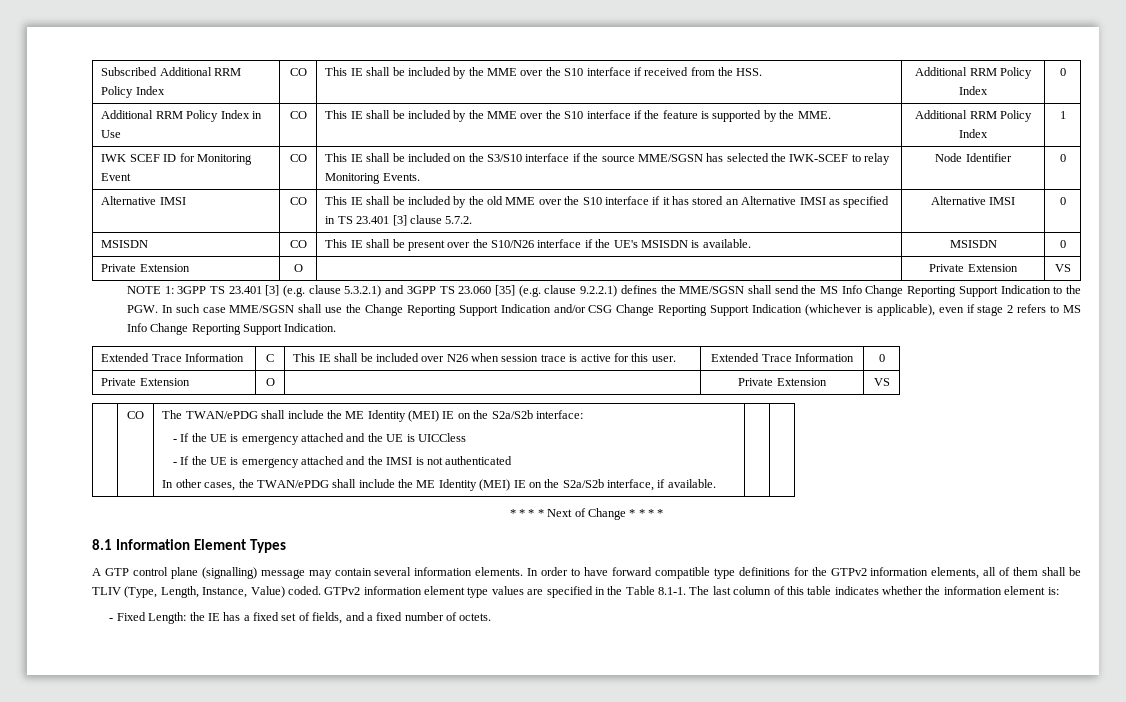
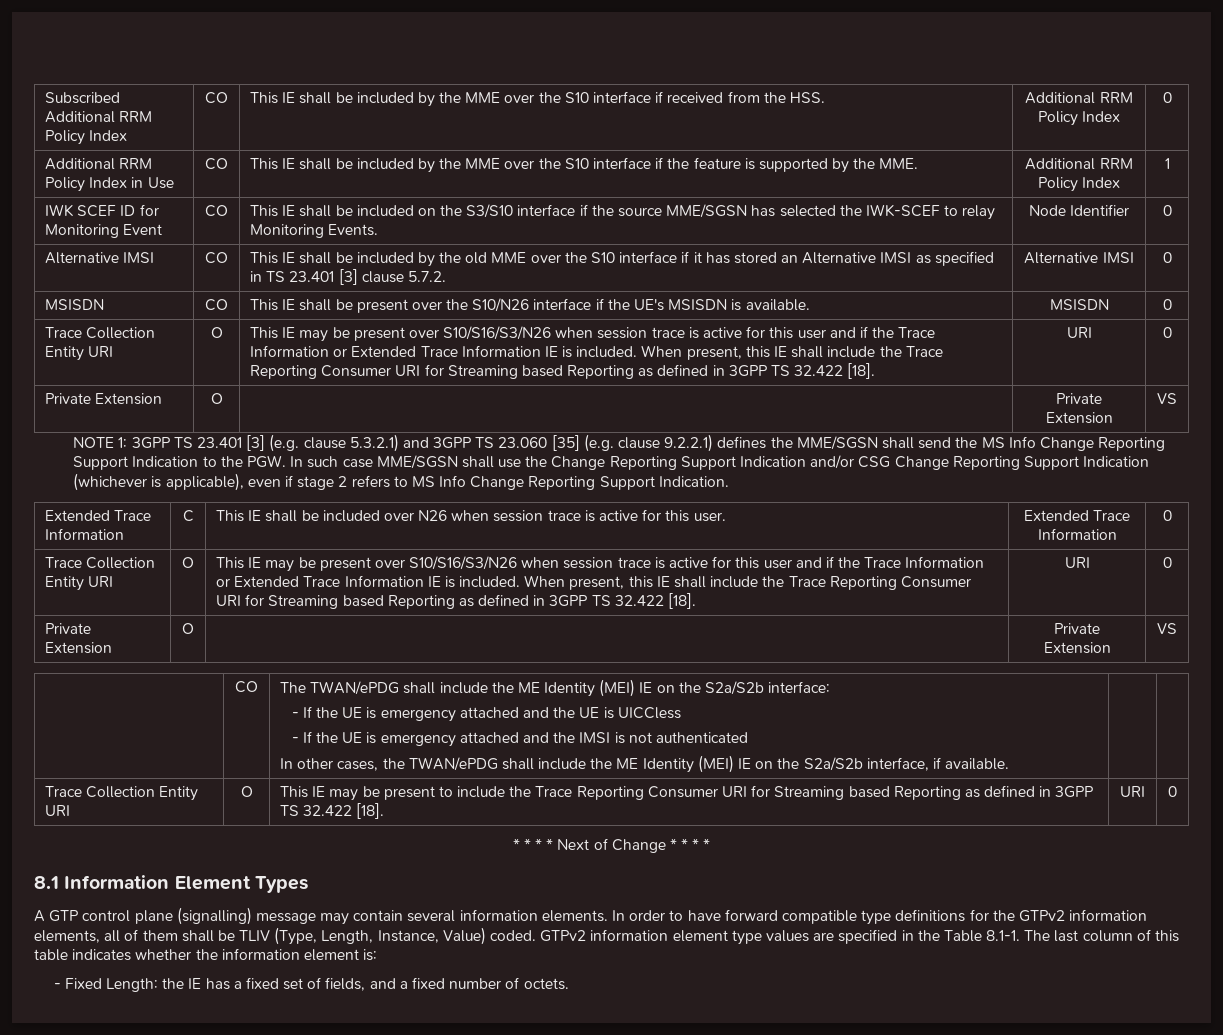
(1066, 244) none -> [44,327,156,339] [44,346,114,361] [210,327,223,338] [249,326,936,342] [249,345,943,360] [249,363,876,379] [1066,327,1092,338] [1162,327,1172,338] // Trace Collection Entity URI | O | This IE may be present over S10/S16/S3/N26 when session trace is active for this user and if the Trace Information or Extended Trace Information IE is included. When present, this IE shall include the Trace Reporting Consumer URI for Streaming based Reporting as defined in 3GPP TS 32.422 [18]. | URI | 0
(885, 358) none -> [44,557,156,569] [44,576,114,591] [182,557,194,568] [215,556,985,572] [215,575,971,590] [215,593,696,609] [1064,557,1090,568] [1162,557,1172,568] // Trace Collection Entity URI | O | This IE may be present over S10/S16/S3/N26 when session trace is active for this user and if the Trace Information or Extended Trace Information IE is included. When present, this IE shall include the Trace Reporting Consumer URI for Streaming based Reporting as defined in 3GPP TS 32.422 [18]. | URI | 0
(716, 483) none -> [44,786,199,801] [44,805,70,816] [240,786,253,797] [279,785,1094,801] [279,803,385,819] [1120,786,1145,797] [1168,786,1177,797] // Trace Collection Entity URI | O | This IE may be present to include the Trace Reporting Consumer URI for Streaming based Reporting as defined in 3GPP TS 32.422 [18]. | URI | 0

